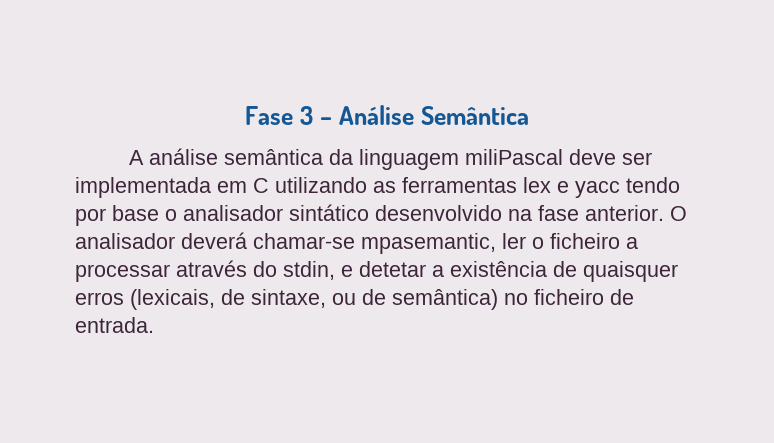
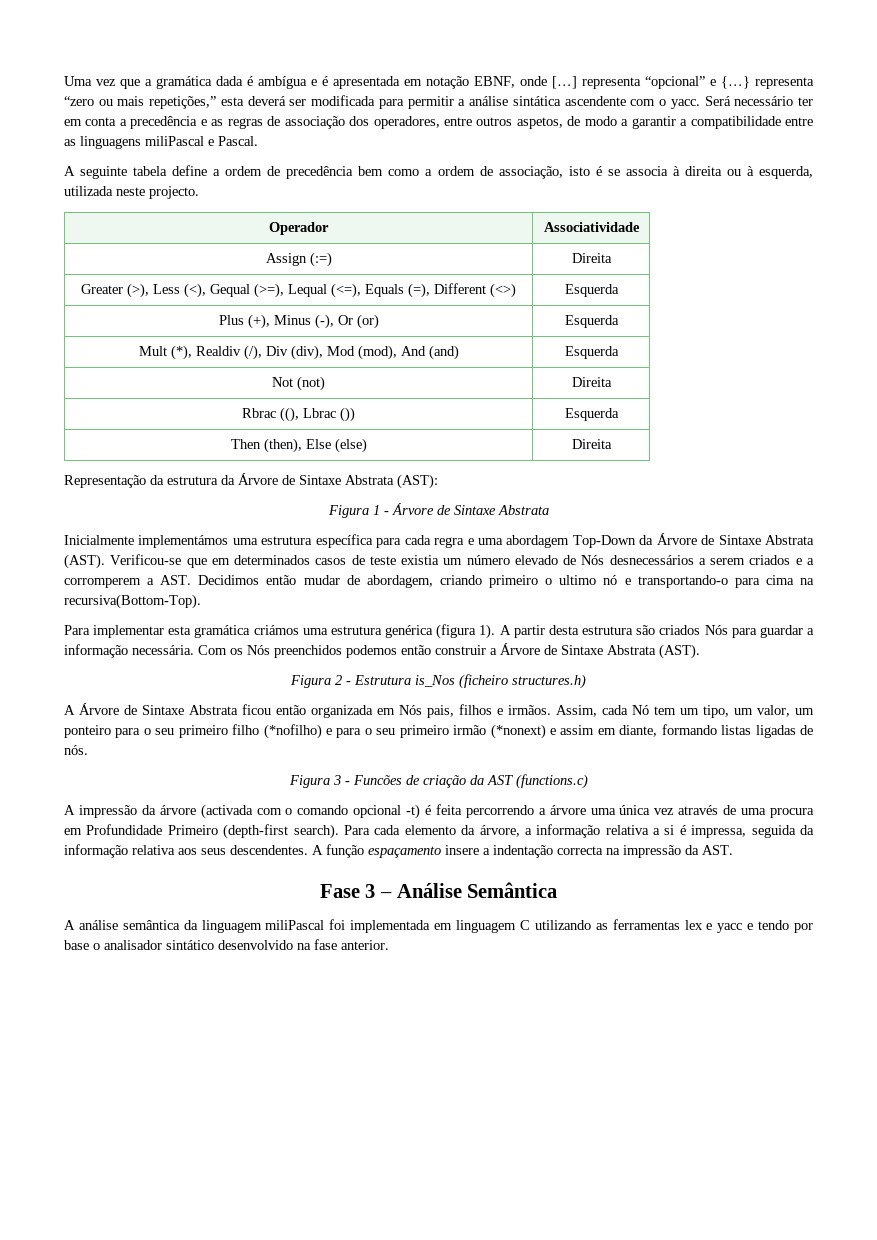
(245, 115) none -> [64,76,814,89] [64,95,813,109] [64,116,814,129] [64,136,258,149] [64,165,813,179] [64,186,199,199] [269,222,329,235] [543,222,640,232] [265,252,332,267] [571,253,612,263] [81,283,516,298] [564,284,619,297] [218,314,379,329] [564,315,619,328] [138,345,459,360] [564,346,619,359] [272,376,325,391] [571,377,612,387] [242,407,355,422] [564,408,619,421] [230,438,367,453] [571,439,612,449] [64,473,438,489] [327,503,549,518] [64,533,814,548] [64,554,815,569] [64,575,815,588] [64,594,201,609] [64,624,814,639] [64,643,700,659] [290,674,586,689] [64,703,814,718] [64,724,814,739] [64,745,88,755] [288,774,588,789] [64,804,815,819] [64,824,815,839] [64,844,733,858] Uma vez que a gramática dada é ambígua e é apresentada em notação EBNF, onde […] representa “opcional” e {…} representa “zero ou mais repetições,” esta deverá ser modificada para permitir a análise sintática ascendente com o yacc. Será necessário ter em conta a precedência e as regras de associação dos operadores, entre outros aspetos, de modo a garantir a compatibilidade entre as linguagens miliPascal e Pascal. // A seguinte tabela define a ordem de precedência bem como a ordem de associação, isto é se associa à direita ou à esquerda, utilizada neste projecto. // Operador | Associatividade // Assign (:=) | Direita // Greater (>), Less (<), Gequal (>=), Lequal (<=), Equals (=), Different (<>) | Esquerda // Plus (+), Minus (-), Or (or) | Esquerda // Mult (*), Realdiv (/), Div (div), Mod (mod), And (and) | Esquerda // Not (not) | Direita // Rbrac ((), Lbrac ()) | Esquerda // Then (then), Else (else) | Direita // Representação da estrutura da Árvore de Sintaxe Abstrata (AST): // Figura 1 - Árvore de Sintaxe Abstrata // Inicialmente implementámos uma estrutura específica para cada regra e uma abordagem Top-Down da Árvore de Sintaxe Abstrata (AST). Verificou-se que em determinados casos de teste existia um número elevado de Nós desnecessários a serem criados e a corromperem a AST. Decidimos então mudar de abordagem, criando primeiro o ultimo nó e transportando-o para cima na recursiva(Bottom-Top). // Para implementar esta gramática criámos uma estrutura genérica (figura 1). A partir desta estrutura são criados Nós para guardar a informação necessária. Com os Nós preenchidos podemos então construir a Árvore de Sintaxe Abstrata (AST). // Figura 2 - Estrutura is_Nos (ficheiro structures.h) // A Árvore de Sintaxe Abstrata ficou então organizada em Nós pais, filhos e irmãos. Assim, cada Nó tem um tipo, um valor, um ponteiro para o seu primeiro filho (*nofilho) e para o seu primeiro irmão (*nonext) e assim em diante, formando listas ligadas de nós. // Figura 3 - Funcões de criação da AST (functions.c) // A impressão da árvore (activada com o comando opcional -t) é feita percorrendo a árvore uma única vez através de uma procura em Profundidade Primeiro (depth-first search). Para cada elemento da árvore, a informação relativa a si é impressa, seguida da informação relativa aos seus descendentes. A função espaçamento insere a indentação correcta na impressão da AST. //
[568,149,652,165] deve ser -> [329,919,346,930] foi
(247, 187) none -> [456,920,517,933] linguagem
(620, 189) none -> [747,923,754,930] e
[670,206,687,221] [75,232,638,254] [75,260,678,282] [75,289,634,310] [75,317,154,333] O analisador deverá chamar-se mpasemantic, ler o ficheiro a processar através do stdin, e detetar a existência de quaisquer erros (lexicais, de sintaxe, ou de semântica) no ficheiro de entrada. -> (389, 945) none

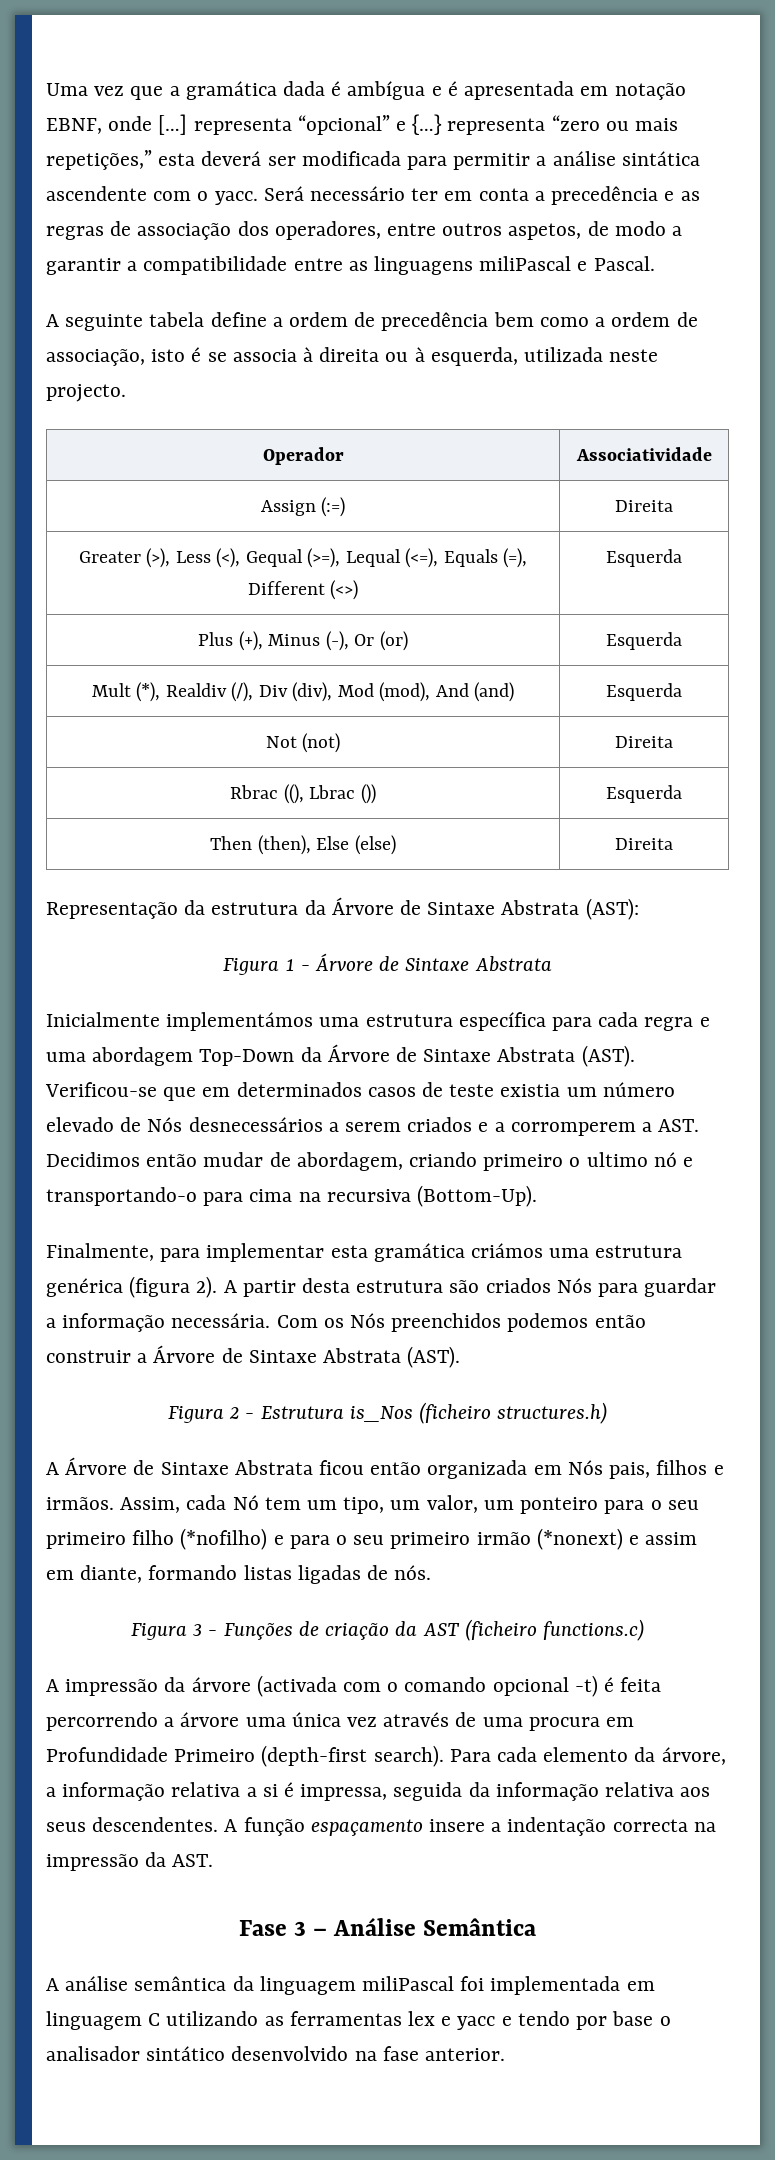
[64,594,201,609] [64,625,90,635] recursiva(Bottom-Top). // Para -> [326,1185,538,1207] [46,1243,201,1262] recursiva (Bottom-Up). // Finalmente, para
[479,624,496,639] 1). -> [196,1276,218,1298] 2).
[352,775,402,785] Funcões -> [223,1623,293,1640] Funções
[515,774,588,789] (functions.c) -> [464,1619,644,1641] (ficheiro functions.c)

